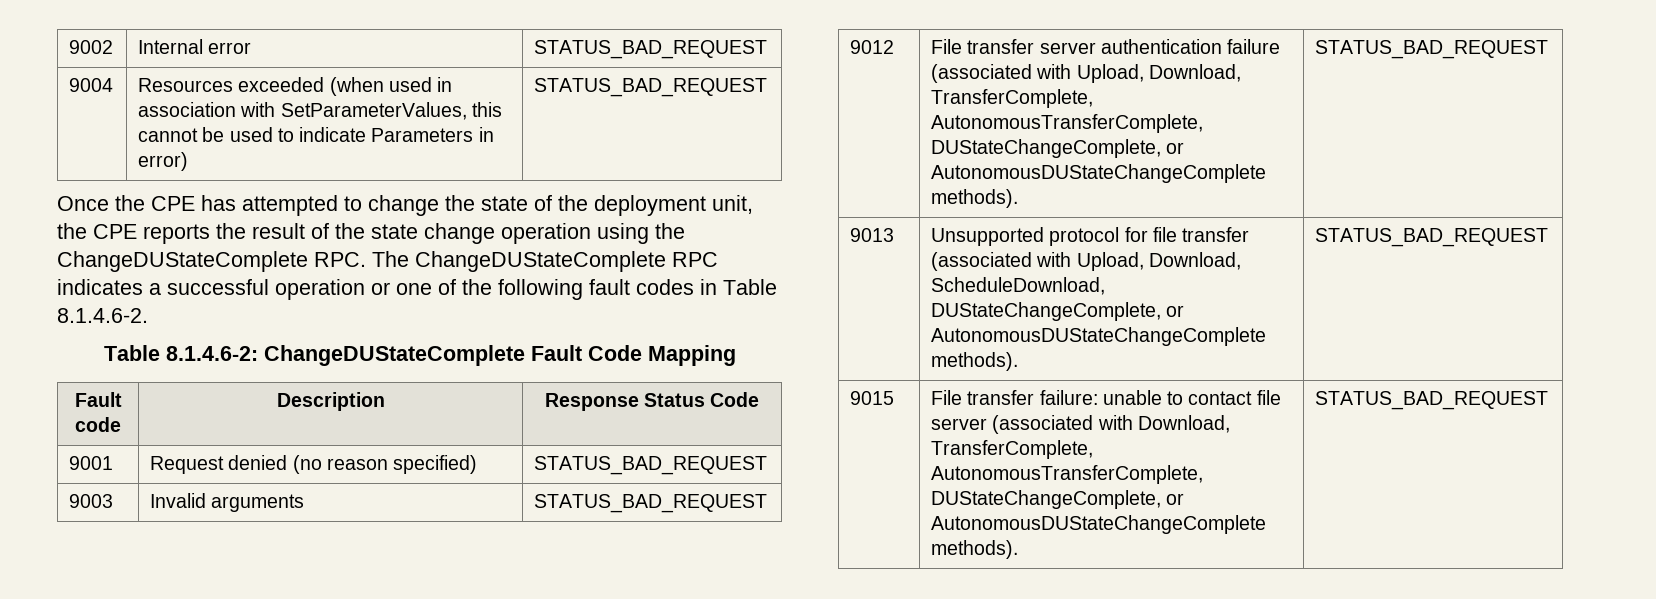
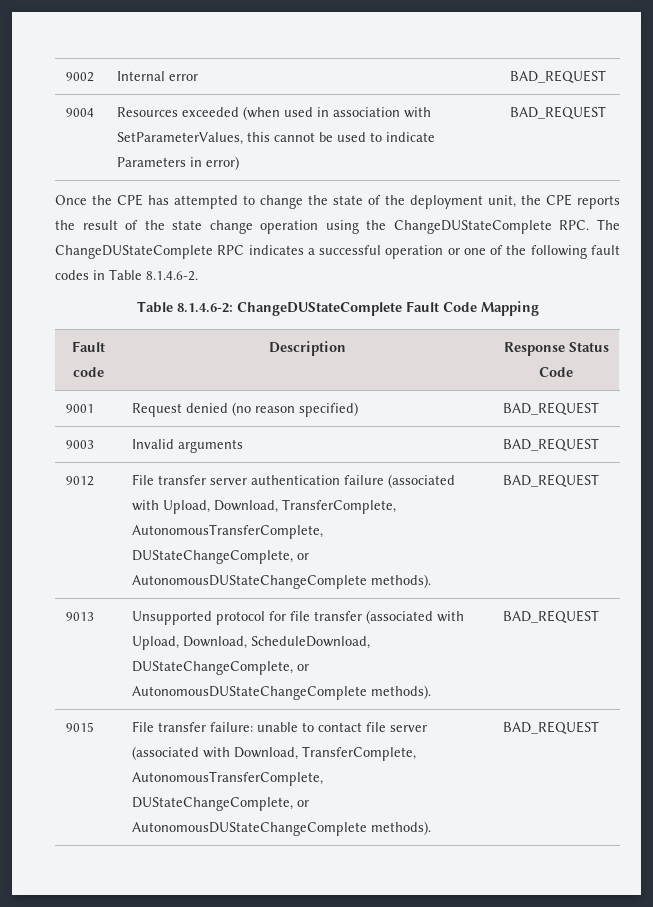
[534,40,768,59] STATUS_BAD_REQUEST -> [510,70,607,83] BAD_REQUEST
[534,78,768,97] STATUS_BAD_REQUEST -> [510,106,607,119] BAD_REQUEST
[534,456,768,475] STATUS_BAD_REQUEST -> [503,402,600,415] BAD_REQUEST
[534,494,768,513] STATUS_BAD_REQUEST -> [503,438,600,451] BAD_REQUEST
[1315,40,1549,59] STATUS_BAD_REQUEST -> [503,474,600,487] BAD_REQUEST
[1315,228,1549,247] STATUS_BAD_REQUEST -> [503,610,600,623] BAD_REQUEST
[1315,391,1549,410] STATUS_BAD_REQUEST -> [503,721,600,734] BAD_REQUEST

